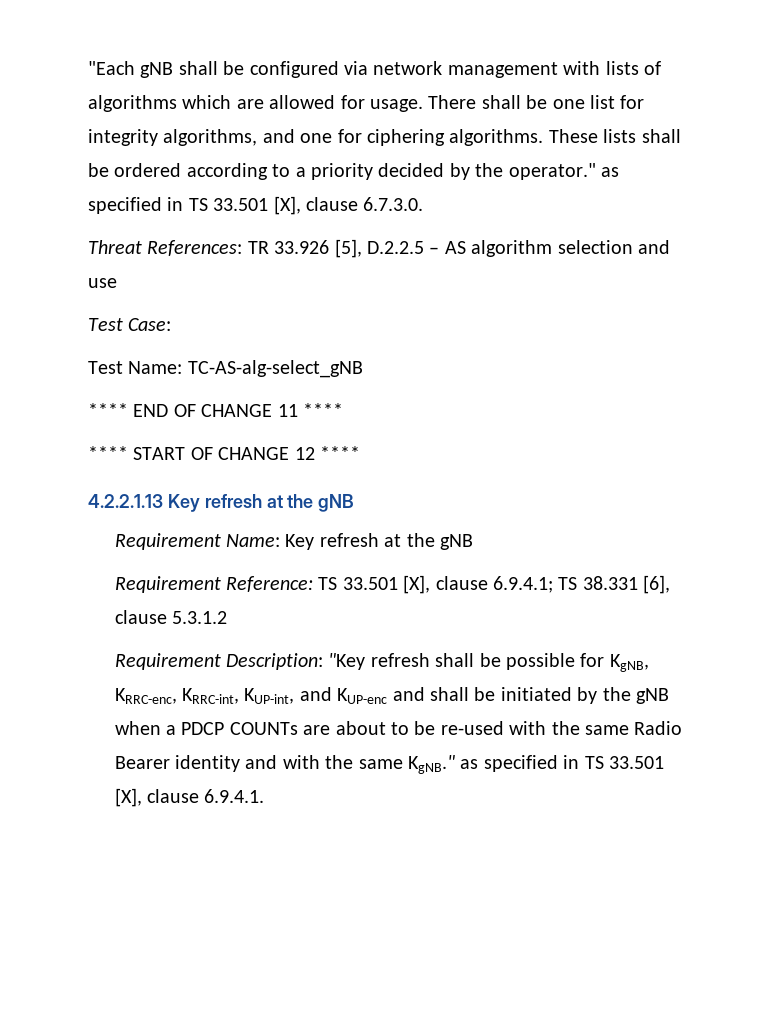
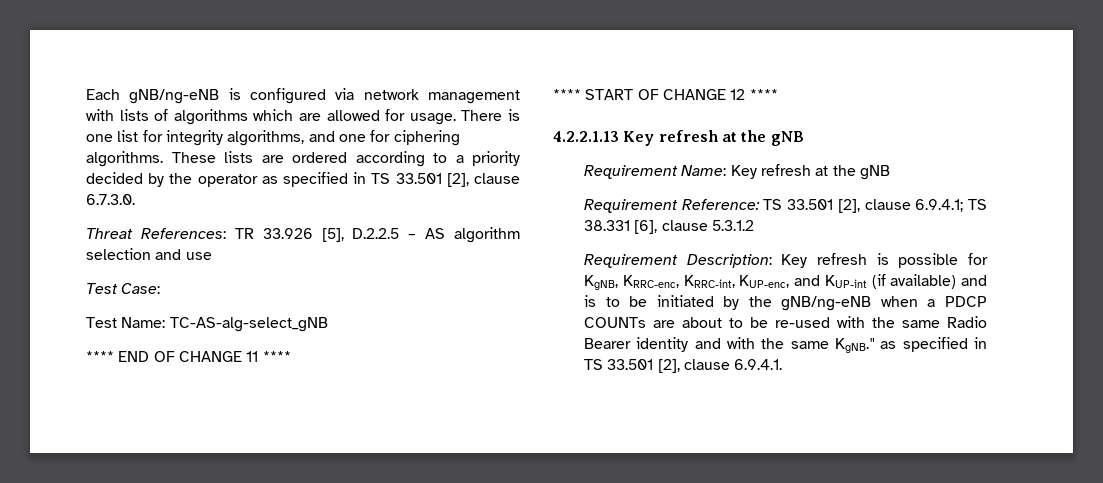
[88,61,245,78] "Each gNB shall be -> [86,88,241,104] Each gNB/ng-eNB is
[481,95,548,109] shall be -> [508,109,521,121] is
[641,129,681,143] [88,163,109,177] shall be -> [261,155,284,163] are
[508,163,619,180] [88,196,301,215] operator." as specified in TS 33.501 [X], -> [197,172,469,187] operator as specified in TS 33.501 [2],
[403,575,431,594] [X], -> [837,199,860,213] [2],
[328,653,501,670] "Key refresh shall be -> [781,253,889,268] Key refresh is
[244,687,469,704] KUP-int, and KUP-enc and shall -> [739,274,988,289] [584,295,620,307] KUP-enc, and KUP-int (if available) and is to
[635,688,669,704] gNB -> [781,296,872,311] gNB/ng-eNB
[114,788,142,807] [X], -> [657,359,680,373] [2],

